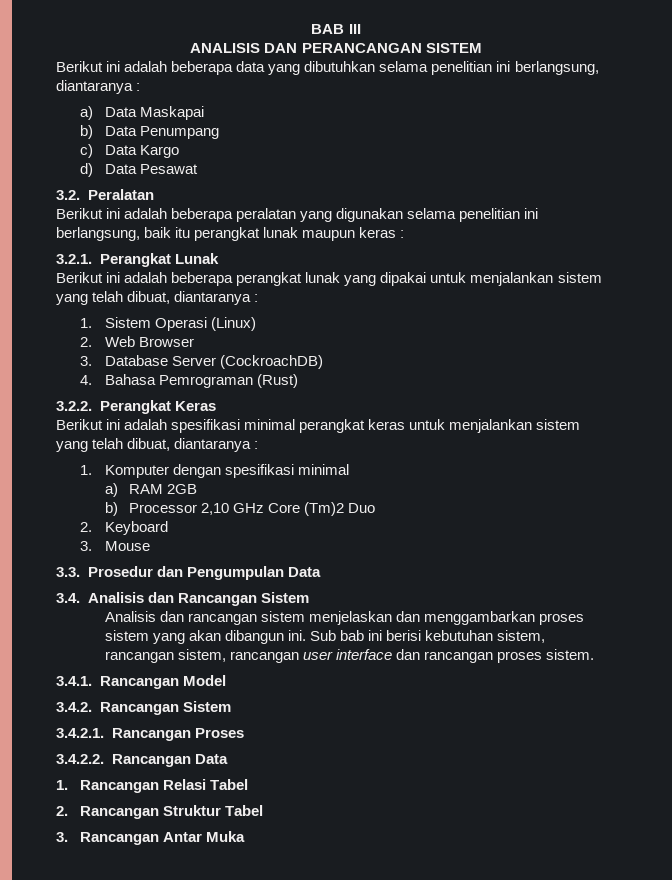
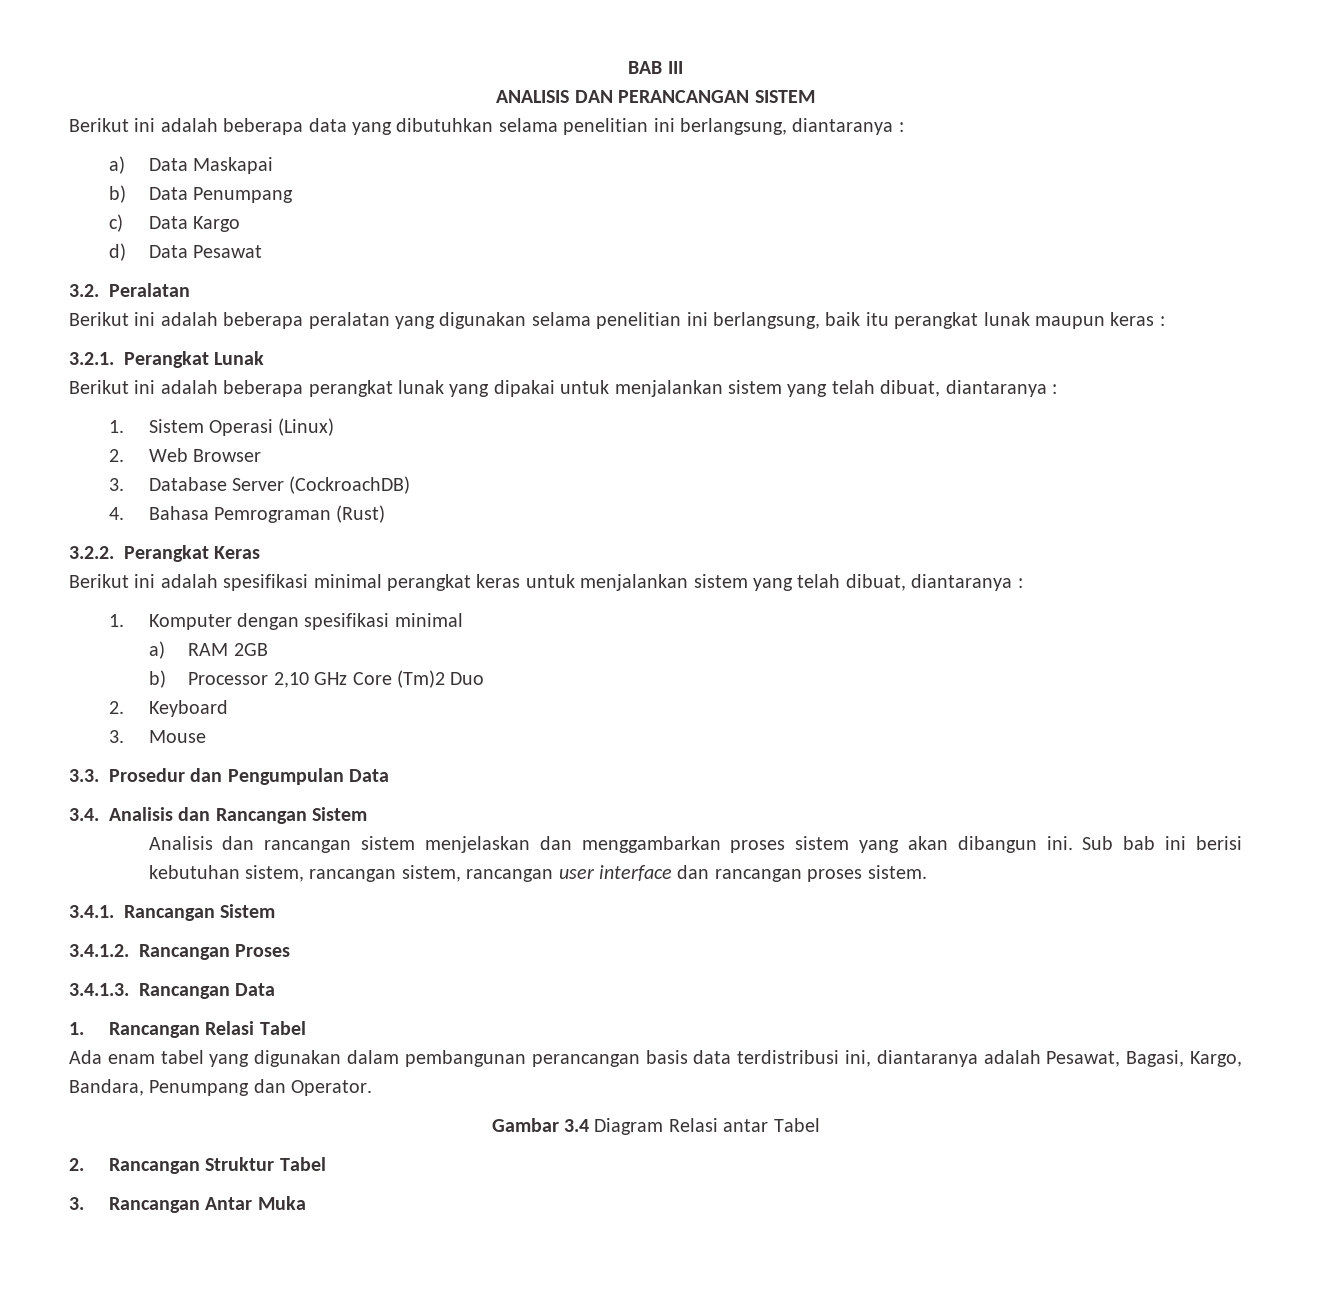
[182,675,226,686] [56,701,231,715] [56,728,104,738] Model // 3.4.2. Rancangan Sistem // 3.4.2.1. -> [220,904,276,918] [69,944,129,957] Sistem // 3.4.1.2.
[56,754,104,764] 3.4.2.2. -> [69,983,129,996] 3.4.1.3.
(249, 784) none -> [69,1050,1242,1067] [69,1079,373,1096] [491,1118,820,1135] // Ada enam tabel yang digunakan dalam pembangunan perancangan basis data terdistribusi ini, diantaranya adalah Pesawat, Bagasi, Kargo, Bandara, Penumpang dan Operator. // Gambar 3.4 Diagram Relasi antar Tabel

